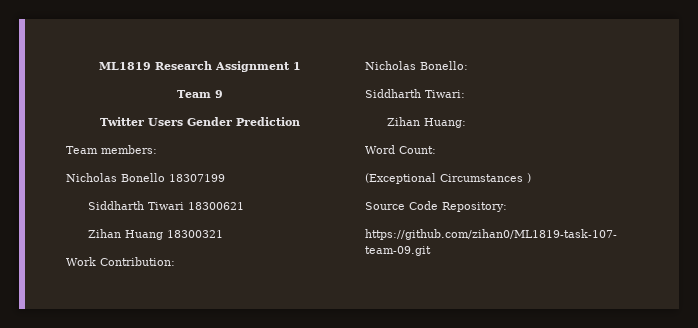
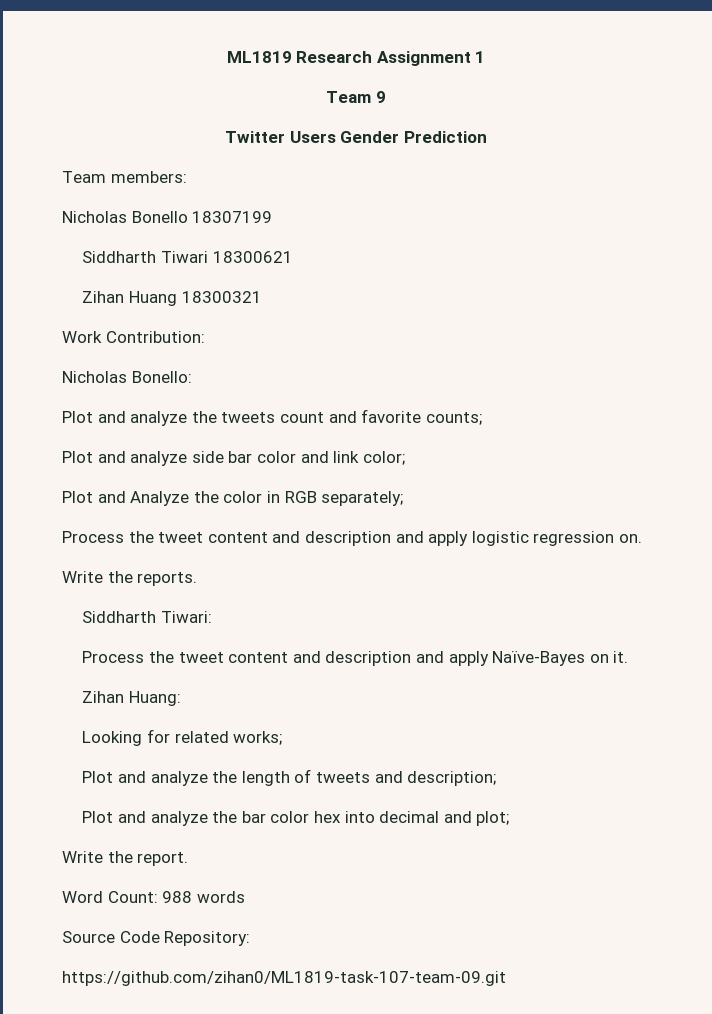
[365,89,465,98] [386,117,466,128] Siddharth Tiwari: // Zihan Huang: -> [62,409,482,426] [62,451,405,466] [62,491,404,506] [62,531,642,546] [62,571,198,586] [82,611,212,623] [82,651,629,666] [82,691,181,706] [82,729,283,746] [82,769,497,786] [82,811,510,826] [62,851,189,866] Plot and analyze the tweets count and favorite counts; // Plot and analyze side bar color and link color; // Plot and Analyze the color in RGB separately; // Process the tweet content and description and apply logistic regression on. // Write the reports. // Siddharth Tiwari: // Process the tweet content and description and apply Naïve-Bayes on it. // Zihan Huang: // Looking for related works; // Plot and analyze the length of tweets and description; // Plot and analyze the bar color hex into decimal and plot; // Write the report.
[365,173,531,184] // (Exceptional Circumstances ) -> [162,891,245,903] 988 words

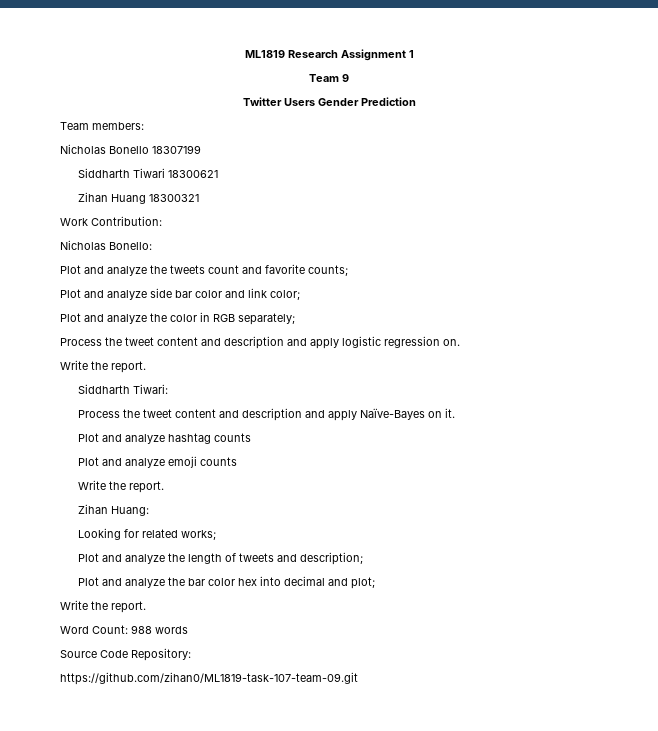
[130,491,190,506] Analyze -> [107,314,147,324] analyze
[137,572,198,586] reports. -> [111,361,146,373] report.
(629, 657) none -> [77,433,251,444] [77,456,237,468] [77,480,164,493] // Plot and analyze hashtag counts // Plot and analyze emoji counts // Write the report.

